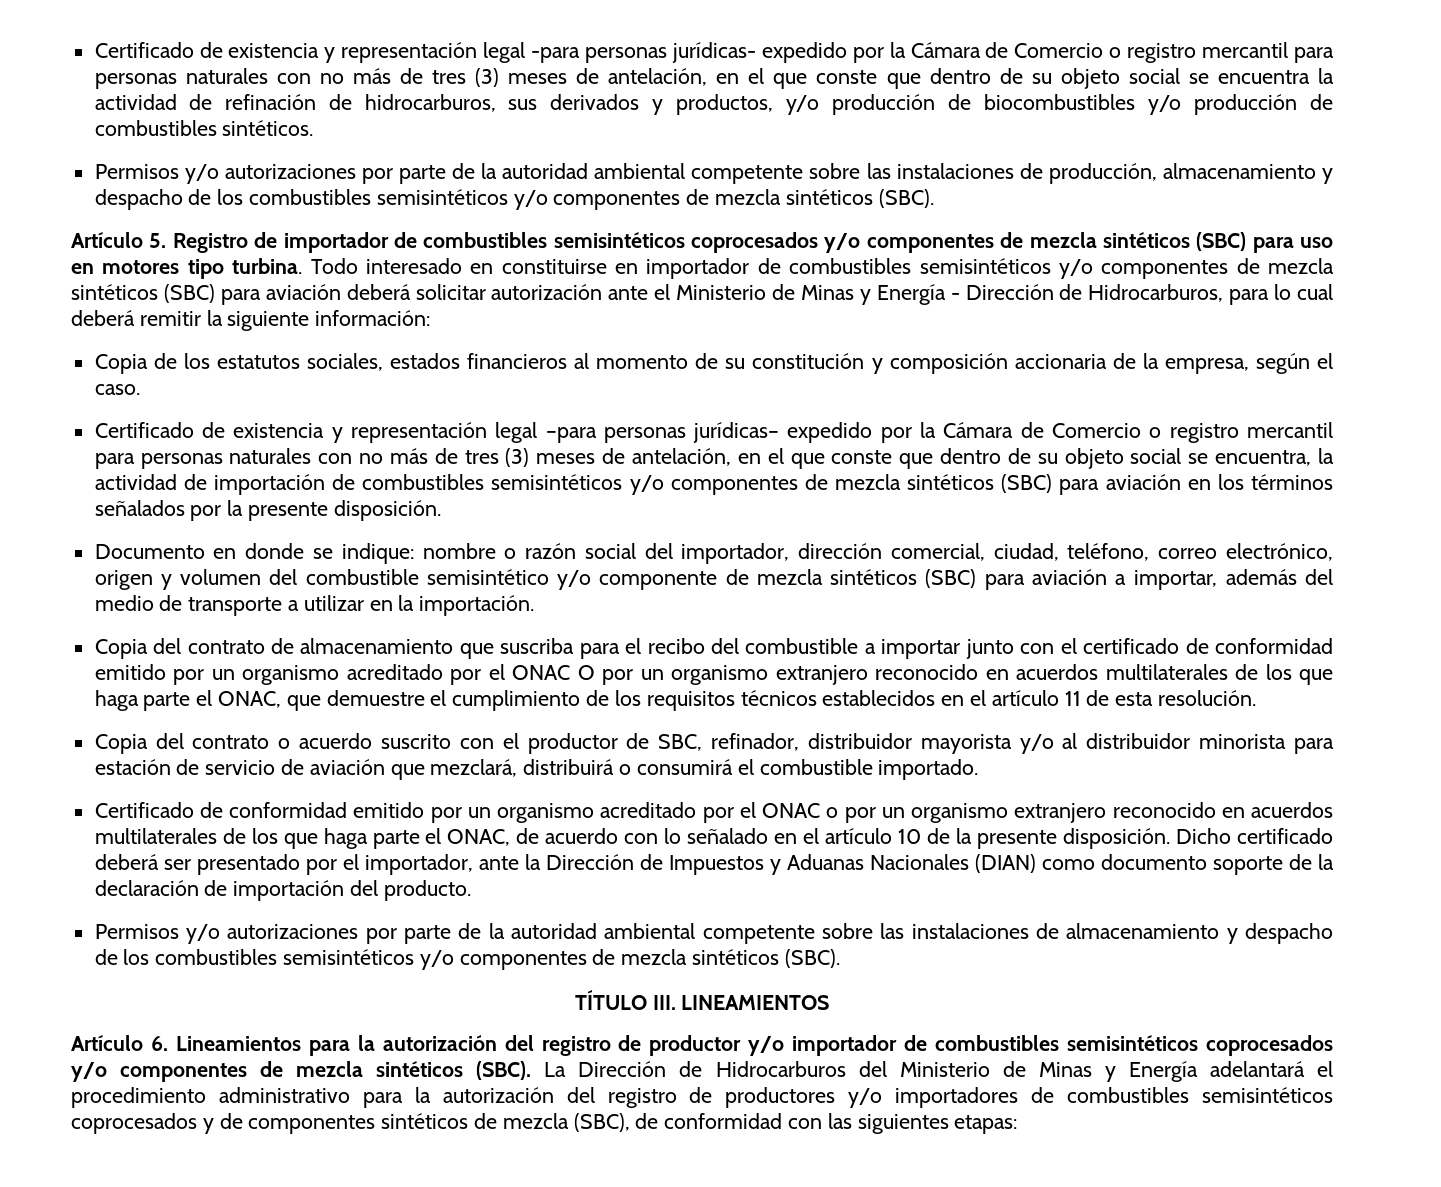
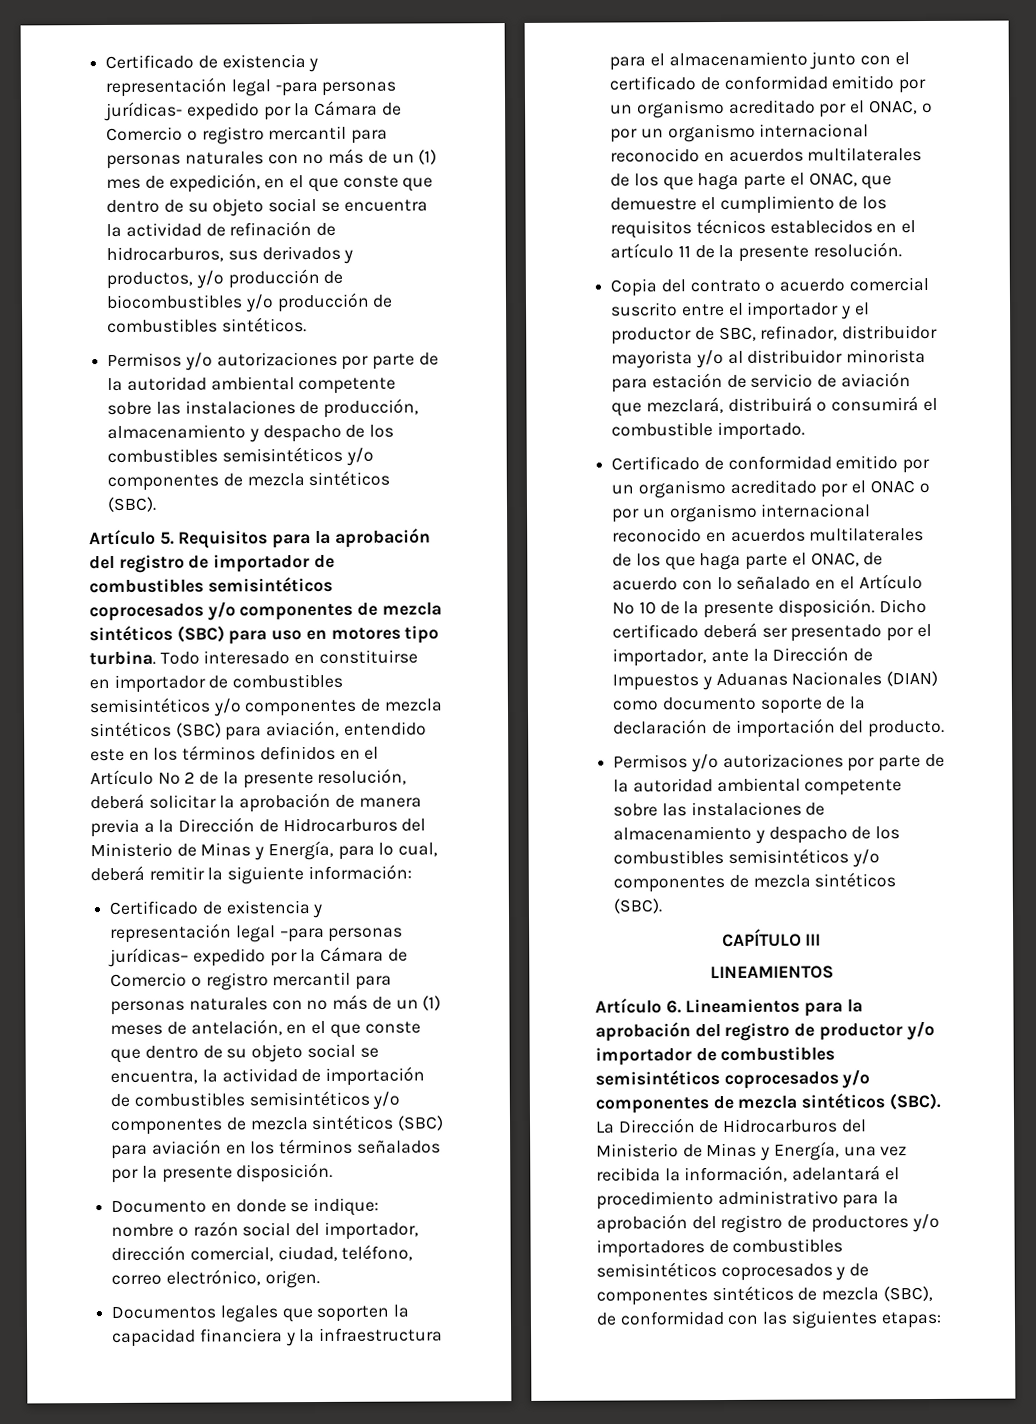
[432,68,708,87] tres (3) meses de antelación, -> [391,149,438,165] [106,173,261,193] un (1) mes de expedición,
[172,233,248,253] Registro -> [178,528,431,549] [89,554,185,573] Requisitos para la aprobación del registro
[265,284,1224,305] aviación deberá solicitar autorización ante el Ministerio de Minas y Energía - Dirección de Hidrocarburos, -> [266,720,427,738] [90,745,380,762] [90,768,408,789] [90,792,422,813] [90,817,427,838] [90,840,334,861] aviación, entendido este en los términos definidos en el Artículo No 2 de la presente resolución, deberá solicitar la aprobación de manera previa a la Dirección de Hidrocarburos del Ministerio de Minas y Energía,
[1297,284,1333,300] cual -> [398,842,439,857] cual,
[94,353,1334,374] [94,384,140,395] // Copia de los estatutos sociales, estados financieros al momento de su constitución y composición accionaria de la empresa, según el caso. -> (412, 872) none
[464,448,530,467] tres (3) -> [395,995,442,1011] un (1)
[94,569,1334,590] [94,595,535,616] [94,638,961,659] origen y volumen del combustible semisintético y/o componente de mezcla sintéticos (SBC) para aviación a importar, además del medio de transporte a utilizar en la importación. // Copia del contrato de almacenamiento que suscriba para el recibo del combustible a importar -> [264,1269,320,1289] [111,1304,410,1323] [112,1327,444,1347] [609,51,808,71] origen. // Documentos legales que soporten la capacidad financiera y la infraestructura para el almacenamiento
[512,665,868,685] ONAC O por un organismo extranjero -> [868,100,933,115] [610,123,870,143] ONAC, o por un organismo internacional
[1115,692,1154,706] esta -> [718,244,810,262] la presente
[380,734,494,749] suscrito con -> [848,276,929,292] [611,301,852,320] comercial suscrito entre el importador y
[1014,803,1107,823] extranjero -> [760,503,872,518] internacional
[825,828,893,844] artículo -> [858,574,923,590] [612,602,636,615] Artículo No
[574,990,676,1010] TÍTULO III. -> [721,928,822,948] CAPÍTULO III //
[382,1035,497,1051] autorización -> [595,1022,691,1042] aprobación
[1128,1061,1198,1082] Energía -> [773,1141,908,1161] [596,1165,789,1183] Energía, una vez recibida la información,
[442,1087,554,1103] autorización -> [596,1214,688,1234] aprobación

